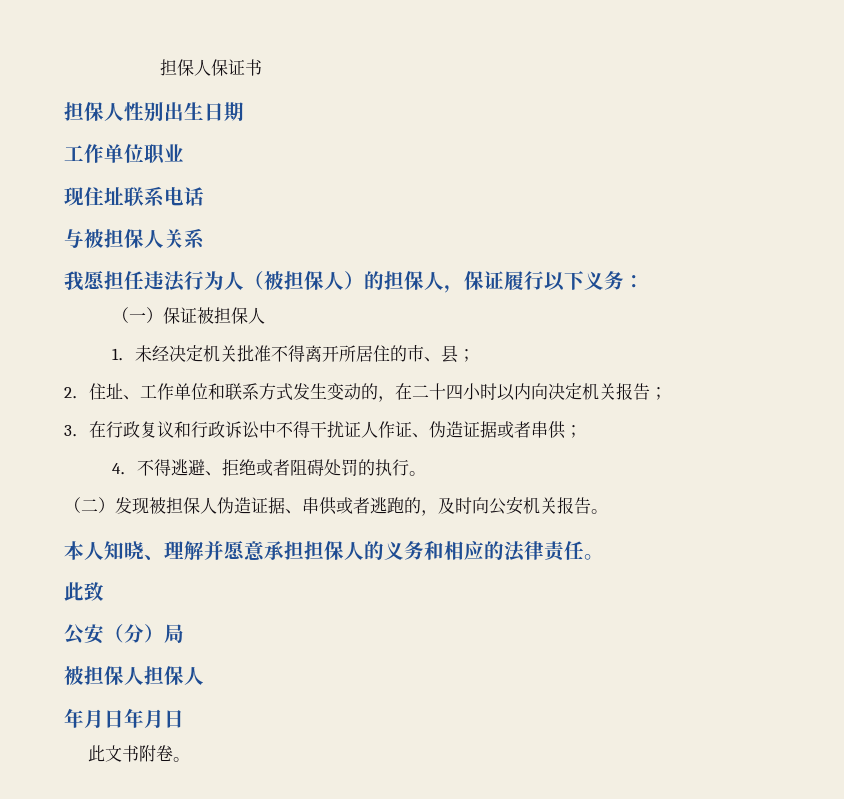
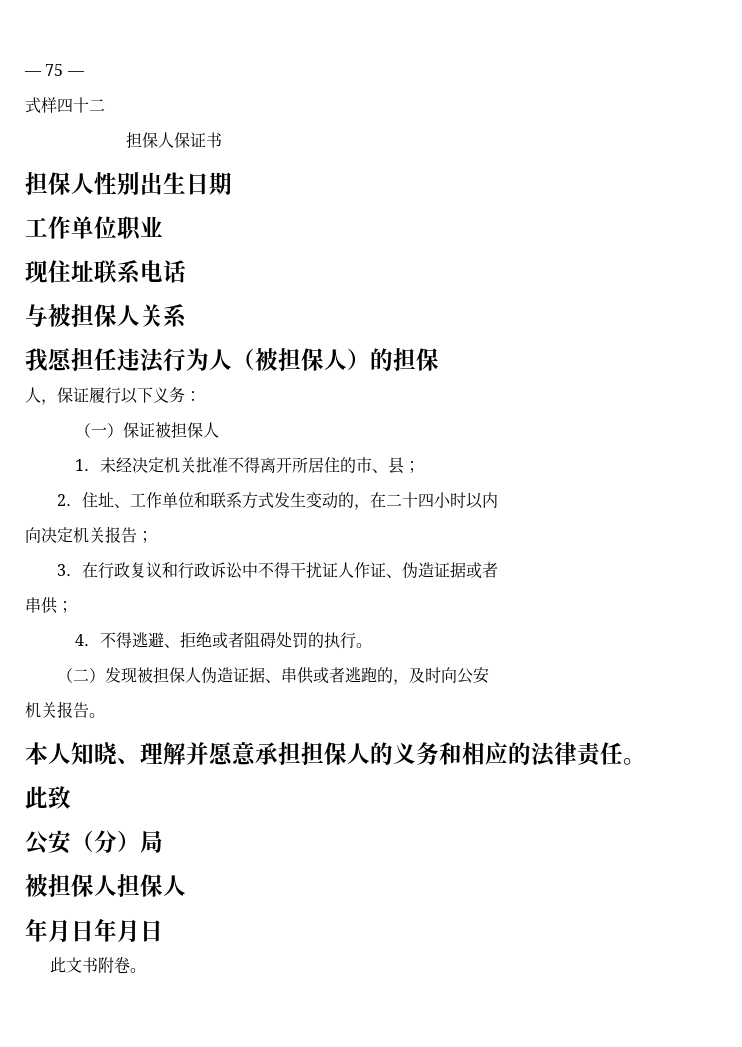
(160, 67) none -> [24,64,85,76] [25,97,105,113] — 75 — // 式样四十二 //
(424, 280) none -> (439, 359) //
(531, 391) none -> (499, 500) //
(531, 429) none -> (499, 570) //
(523, 506) none -> (490, 675) //

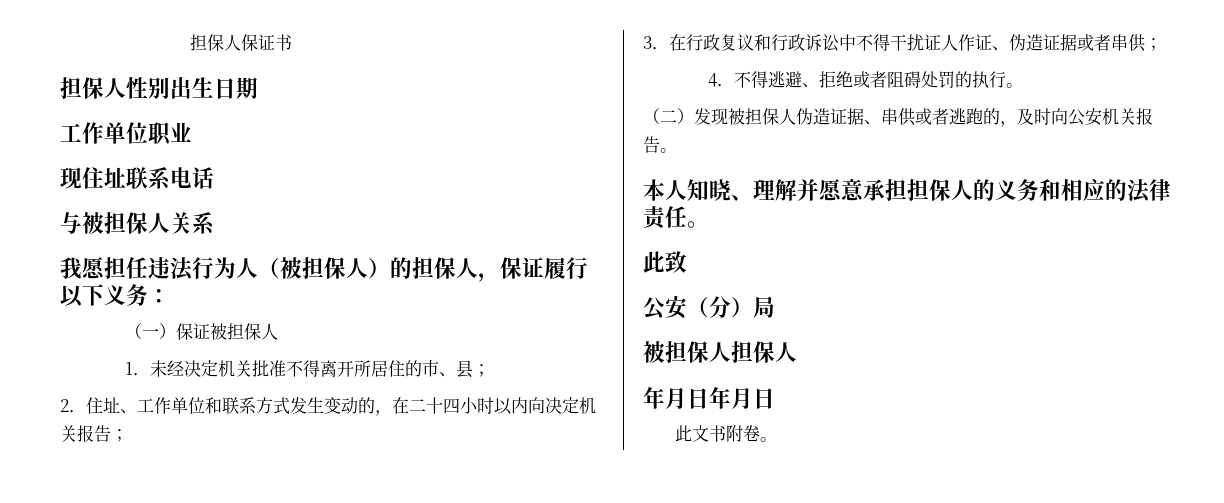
[24,64,85,76] [25,97,105,113] — 75 — // 式样四十二 // -> (189, 42) none
(439, 359) // -> (456, 268) none
(499, 500) // -> (528, 405) none
(499, 570) // -> (1111, 42) none
(490, 675) // -> (1102, 117) none

